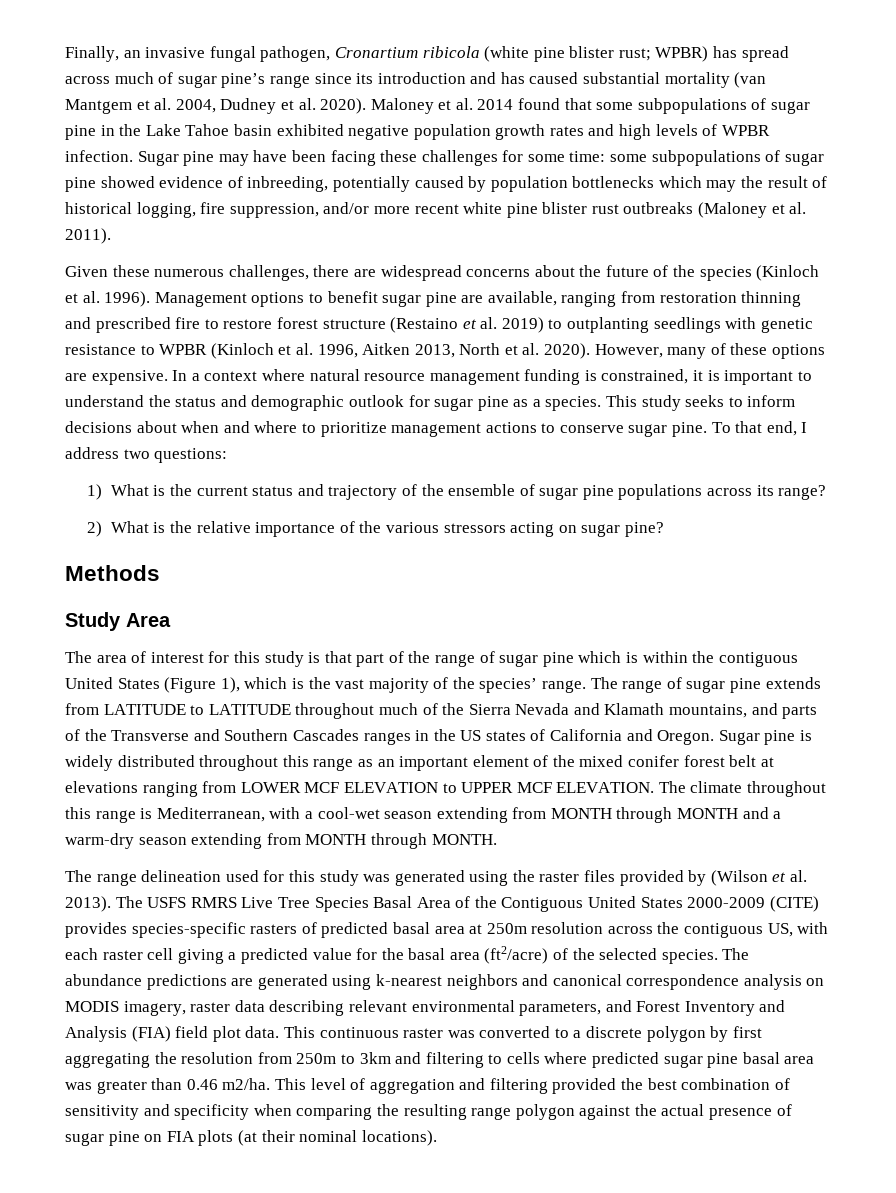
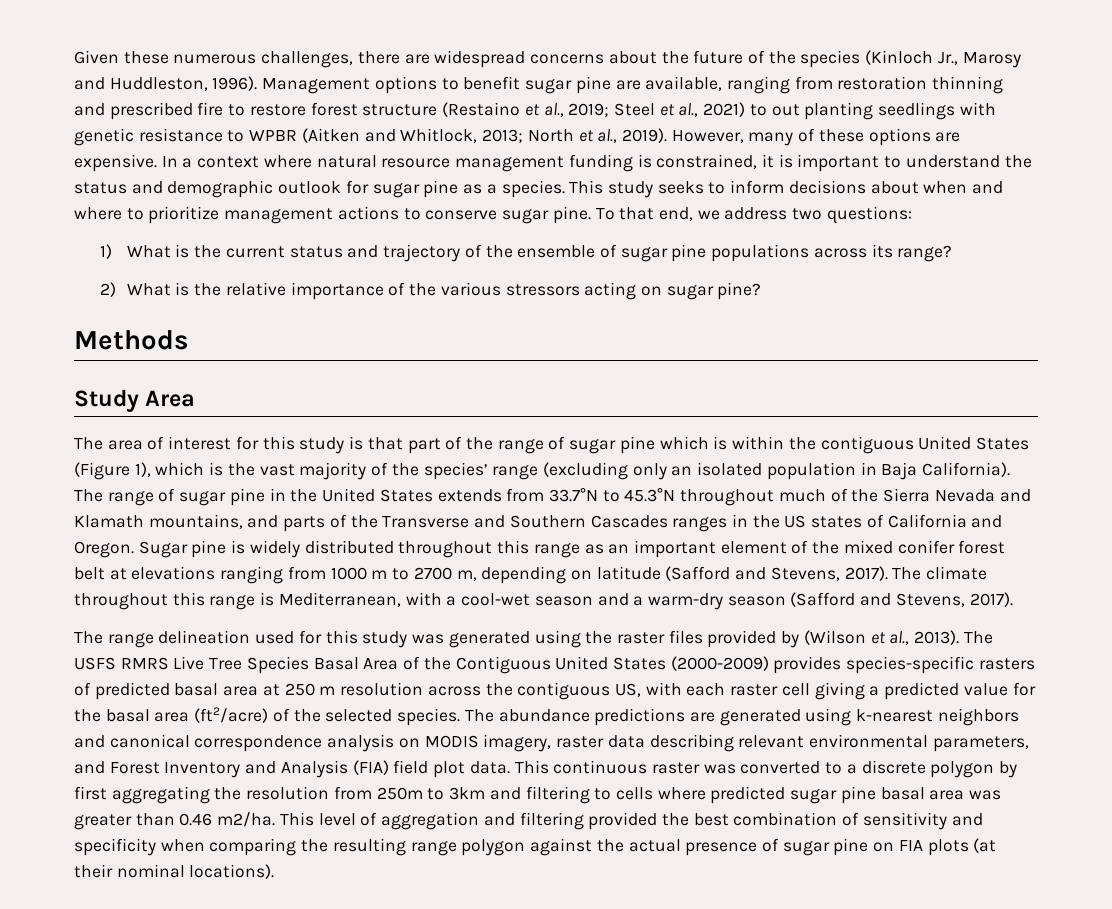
[65,46,789,62] [65,72,767,88] [65,98,811,114] [65,124,770,140] [65,150,824,166] [65,176,828,192] [65,202,807,218] [65,228,111,244] Finally, an invasive fungal pathogen, Cronartium ribicola (white pine blister rust; WPBR) has spread across much of sugar pine’s range since its introduction and has caused substantial mortality (van Mantgem et al. 2004, Dudney et al. 2020). Maloney et al. 2014 found that some subpopulations of sugar pine in the Lake Tahoe basin exhibited negative population growth rates and high levels of WPBR infection. Sugar pine may have been facing these challenges for some time: some subpopulations of sugar pine showed evidence of inbreeding, potentially caused by population bottlenecks which may the result of historical logging, fire suppression, and/or more recent white pine blister rust outbreaks (Maloney et al. 2011). // -> (74, 57) none
[65,291,100,303] et al. -> [937,52,1021,68] [74,77,208,91] Jr., Marosy and Huddleston,
[480,317,650,333] al. 2019) to outplanting -> [543,102,874,120] al., 2019; Steel et al., 2021) to out planting
[210,343,591,359] (Kinloch et al. 1996, Aitken 2013, North et al. 2020). -> [301,128,667,143] (Aitken and Whitlock, 2013; North et al., 2019).
[801,422,808,433] I -> [697,210,720,220] we
[542,680,587,693] range. -> [492,462,1011,480] range (excluding only an isolated population in Baja California).
[765,677,821,689] [65,703,291,715] extends from LATITUDE to LATITUDE -> [269,488,676,502] in the United States extends from 33.7°N to 45.3°N
[240,782,655,793] LOWER MCF ELEVATION to UPPER MCF ELEVATION. -> [330,566,888,584] 1000 m to 2700 m, depending on latitude (Safford and Stevens, 2017).
[436,807,782,823] [65,833,497,849] extending from MONTH through MONTH and a warm-dry season extending from MONTH through MONTH. -> [597,592,1013,610] and a warm-dry season (Safford and Stevens, 2017).
[790,870,808,882] al. -> [889,631,910,645] al.,
[687,896,819,912] 2000-2009 (CITE) -> [670,656,769,671] (2000-2009)
[486,923,527,934] 250m -> [284,683,336,696] 250 m

